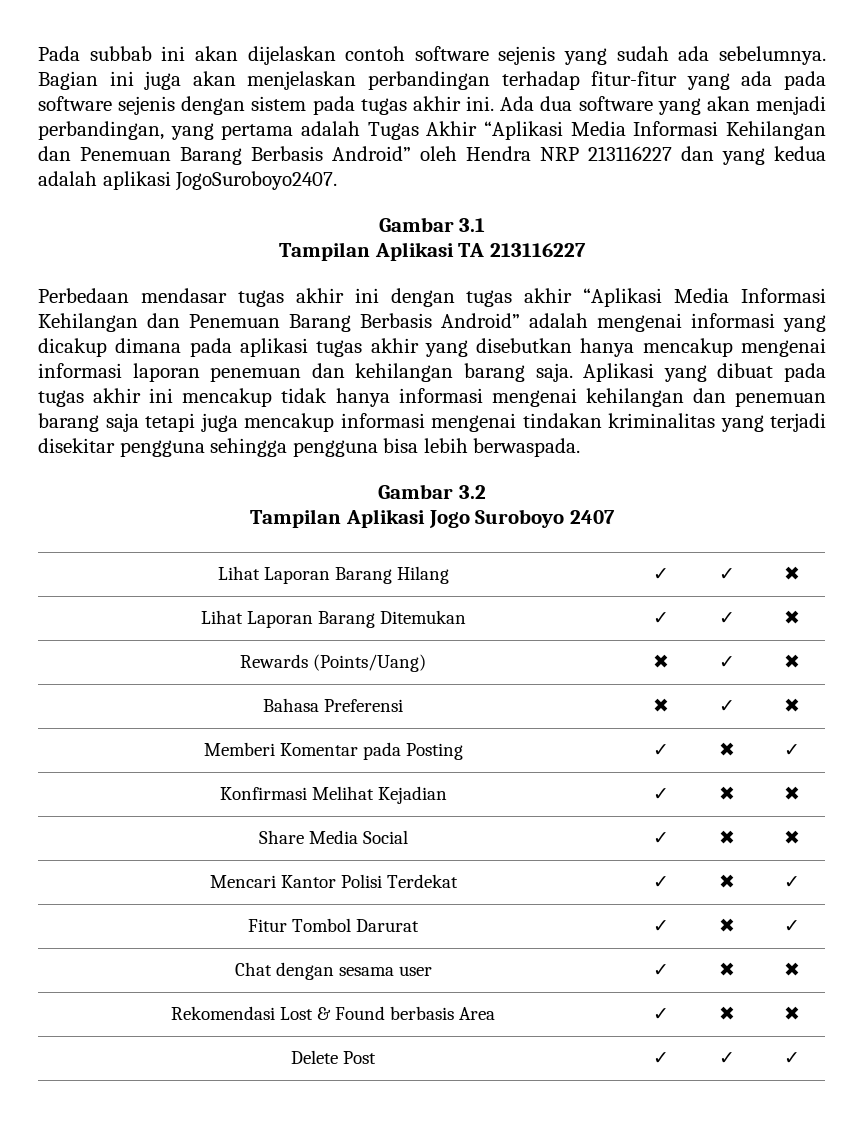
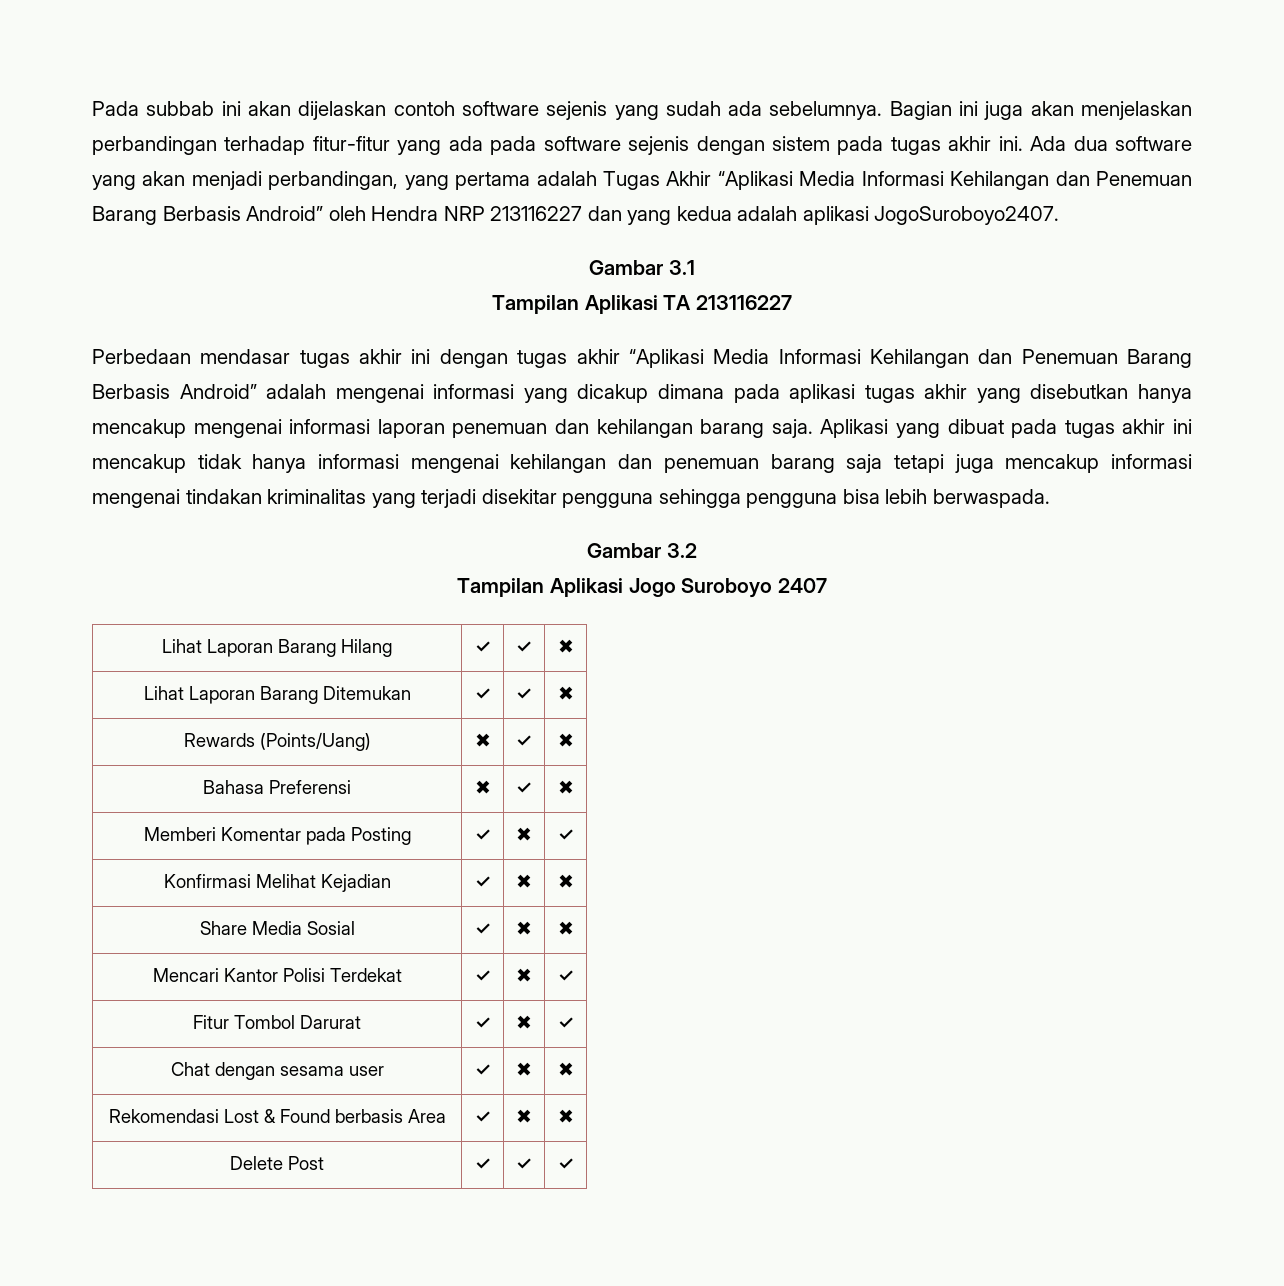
[362,830,408,844] Social -> [306,921,355,935] Sosial

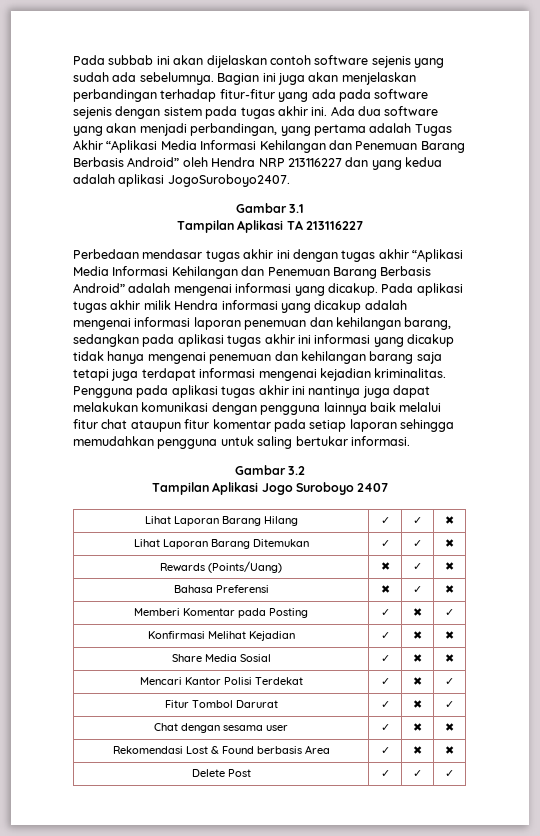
[577,384,1192,403] [92,419,186,438] dicakup dimana pada aplikasi tugas akhir yang disebutkan hanya mencakup -> [327,283,463,296] [73,300,407,313] dicakup. Pada aplikasi tugas akhir milik Hendra informasi yang dicakup adalah
[700,419,1193,438] [92,454,759,473] barang saja. Aplikasi yang dibuat pada tugas akhir ini mencakup tidak hanya informasi mengenai kehilangan dan penemuan -> [404,317,452,330] [73,334,454,347] [73,351,366,364] barang, sedangkan pada aplikasi tugas akhir ini informasi yang dicakup tidak hanya mengenai penemuan dan kehilangan
[1005,454,1193,473] [92,489,1050,508] mencakup informasi mengenai tindakan kriminalitas yang terjadi disekitar pengguna sehingga pengguna bisa lebih berwaspada. -> [141,368,447,381] [73,385,430,398] [73,402,442,415] [73,419,454,432] [73,436,410,449] terdapat informasi mengenai kejadian kriminalitas. Pengguna pada aplikasi tugas akhir ini nantinya juga dapat melakukan komunikasi dengan pengguna lainnya baik melalui fitur chat ataupun fitur komentar pada setiap laporan sehingga memudahkan pengguna untuk saling bertukar informasi.

